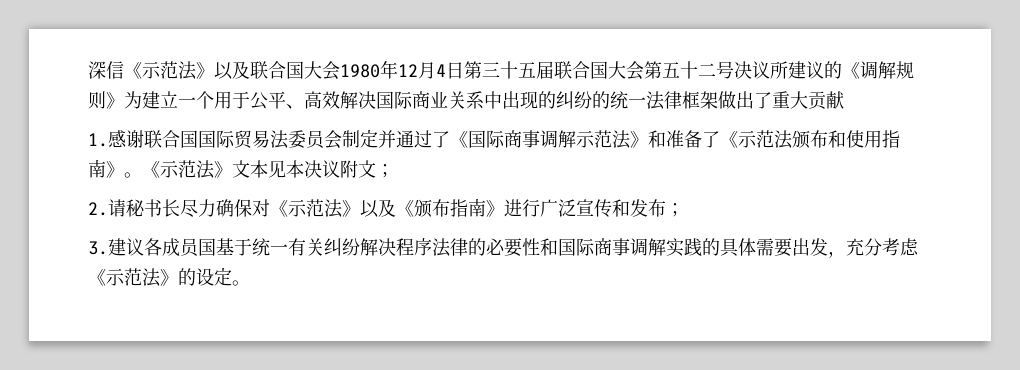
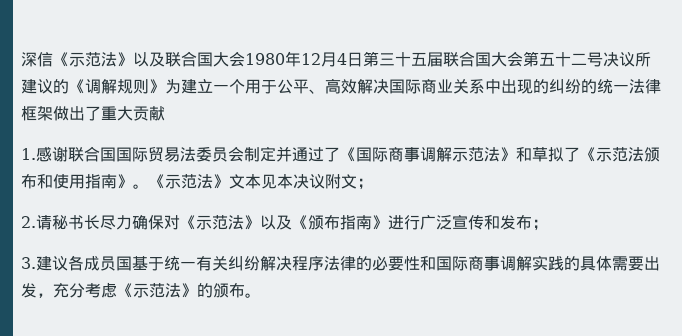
[666,130,702,148] 准备 -> [532,147,564,162] 草拟
[196,267,232,286] 设定 -> [213,282,245,298] 颁布

